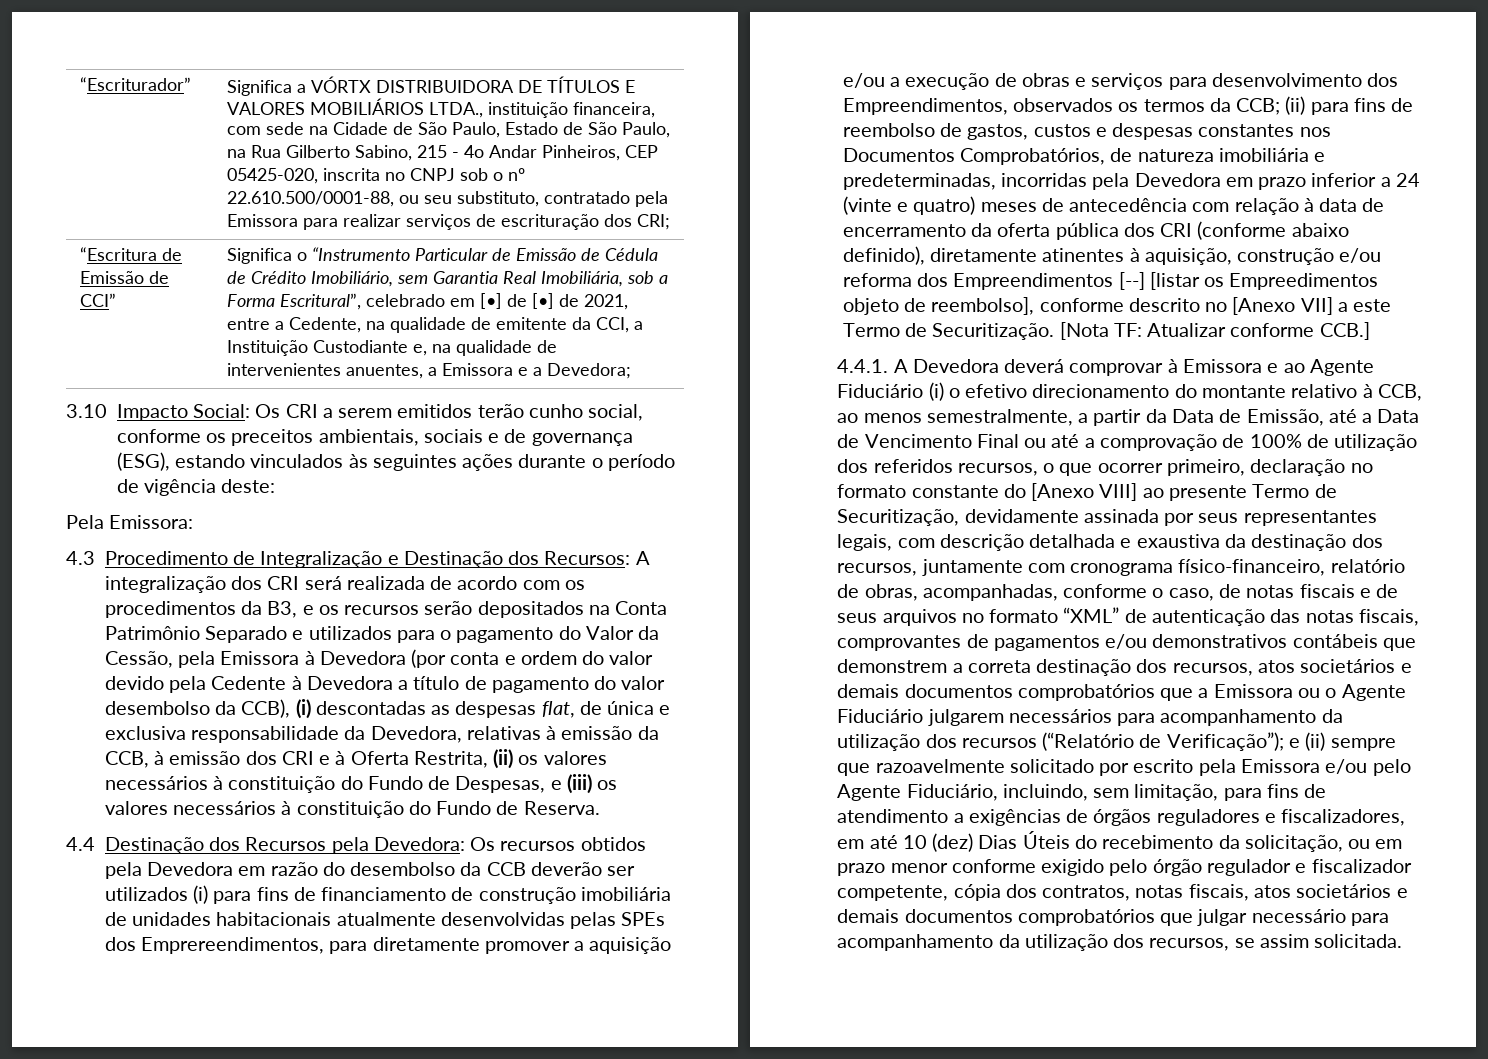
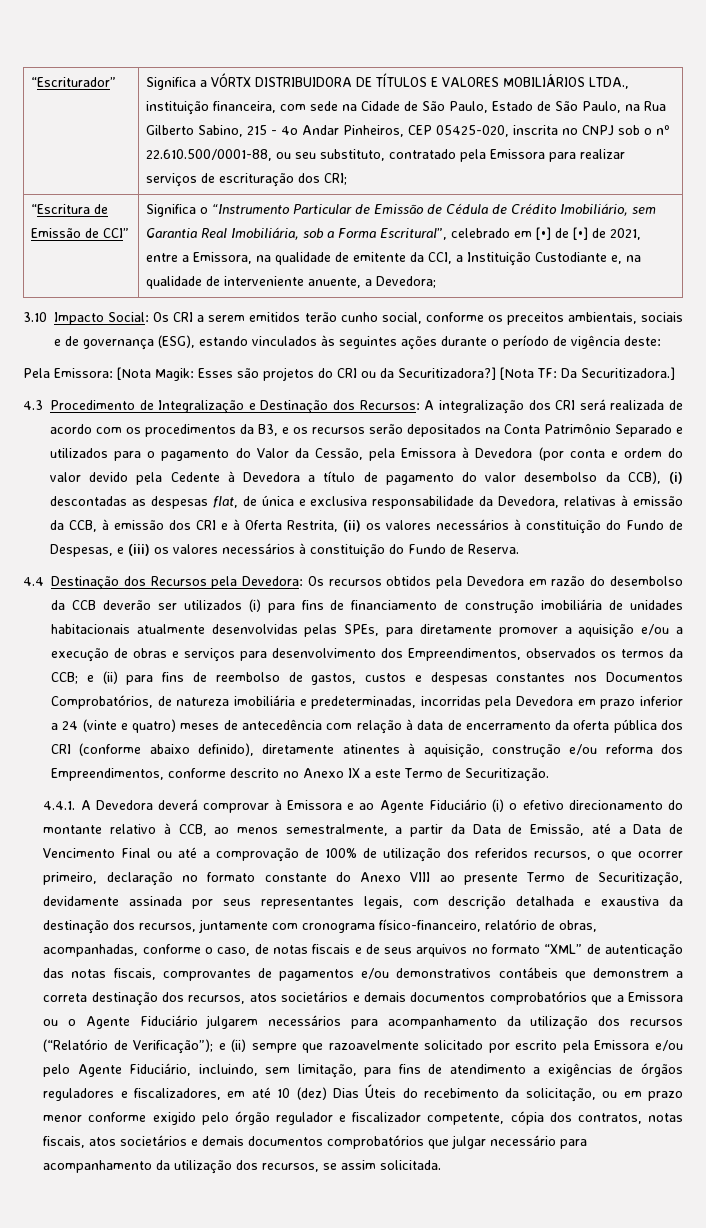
[288,317,361,333] Cedente, -> [192,252,252,264] Emissora,
[226,363,528,379] intervenientes anuentes, a Emissora e -> [223,276,361,288] interveniente anuente,
(194, 522) none -> [117,367,675,381] [Nota Magik: Esses são projetos do CRI ou da Securitizadora?] [Nota TF: Da Securitizadora.]
[621,912,666,926] [104,937,325,954] SPEs dos Emprereendimentos, -> [344,624,380,636] SPEs,
(1281, 106) none -> [86,675,94,682] e
[953,272,1379,290] [842,297,1035,315] Empreendimentos [--] [listar os Empreedimentos objeto de reembolso], -> [51,768,164,781] Empreendimentos,
[1232,297,1333,315] [Anexo VII] -> [303,768,360,778] Anexo IX
[1059,322,1370,340] [Nota TF: Atualizar conforme CCB.] -> (549, 775) none
[1031,483,1138,501] [Anexo VIII] -> [360,872,431,882] Anexo VIII

